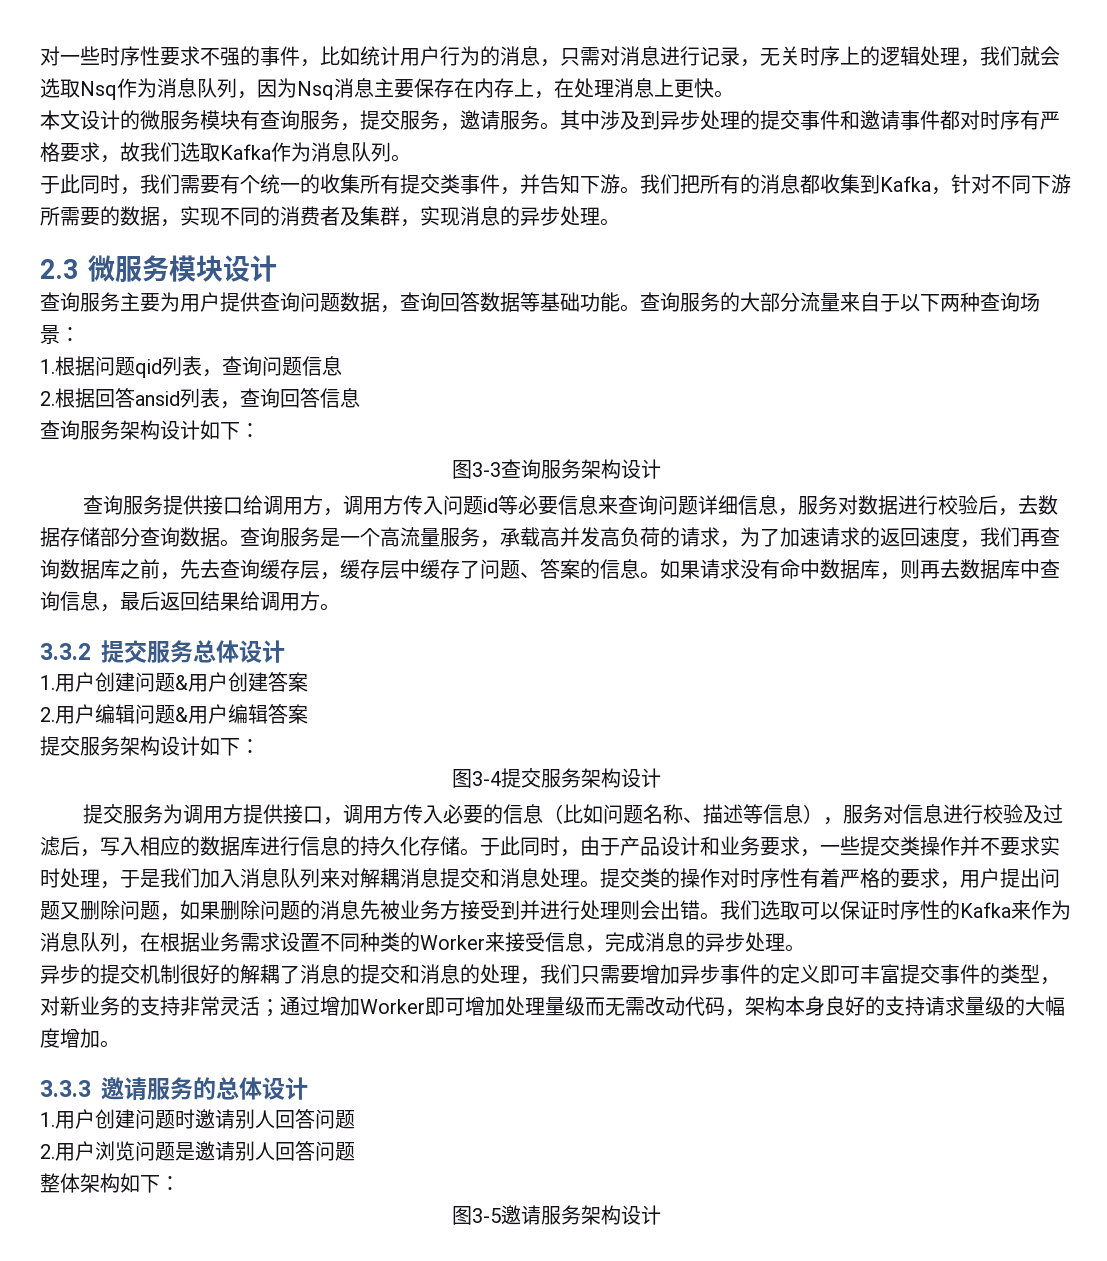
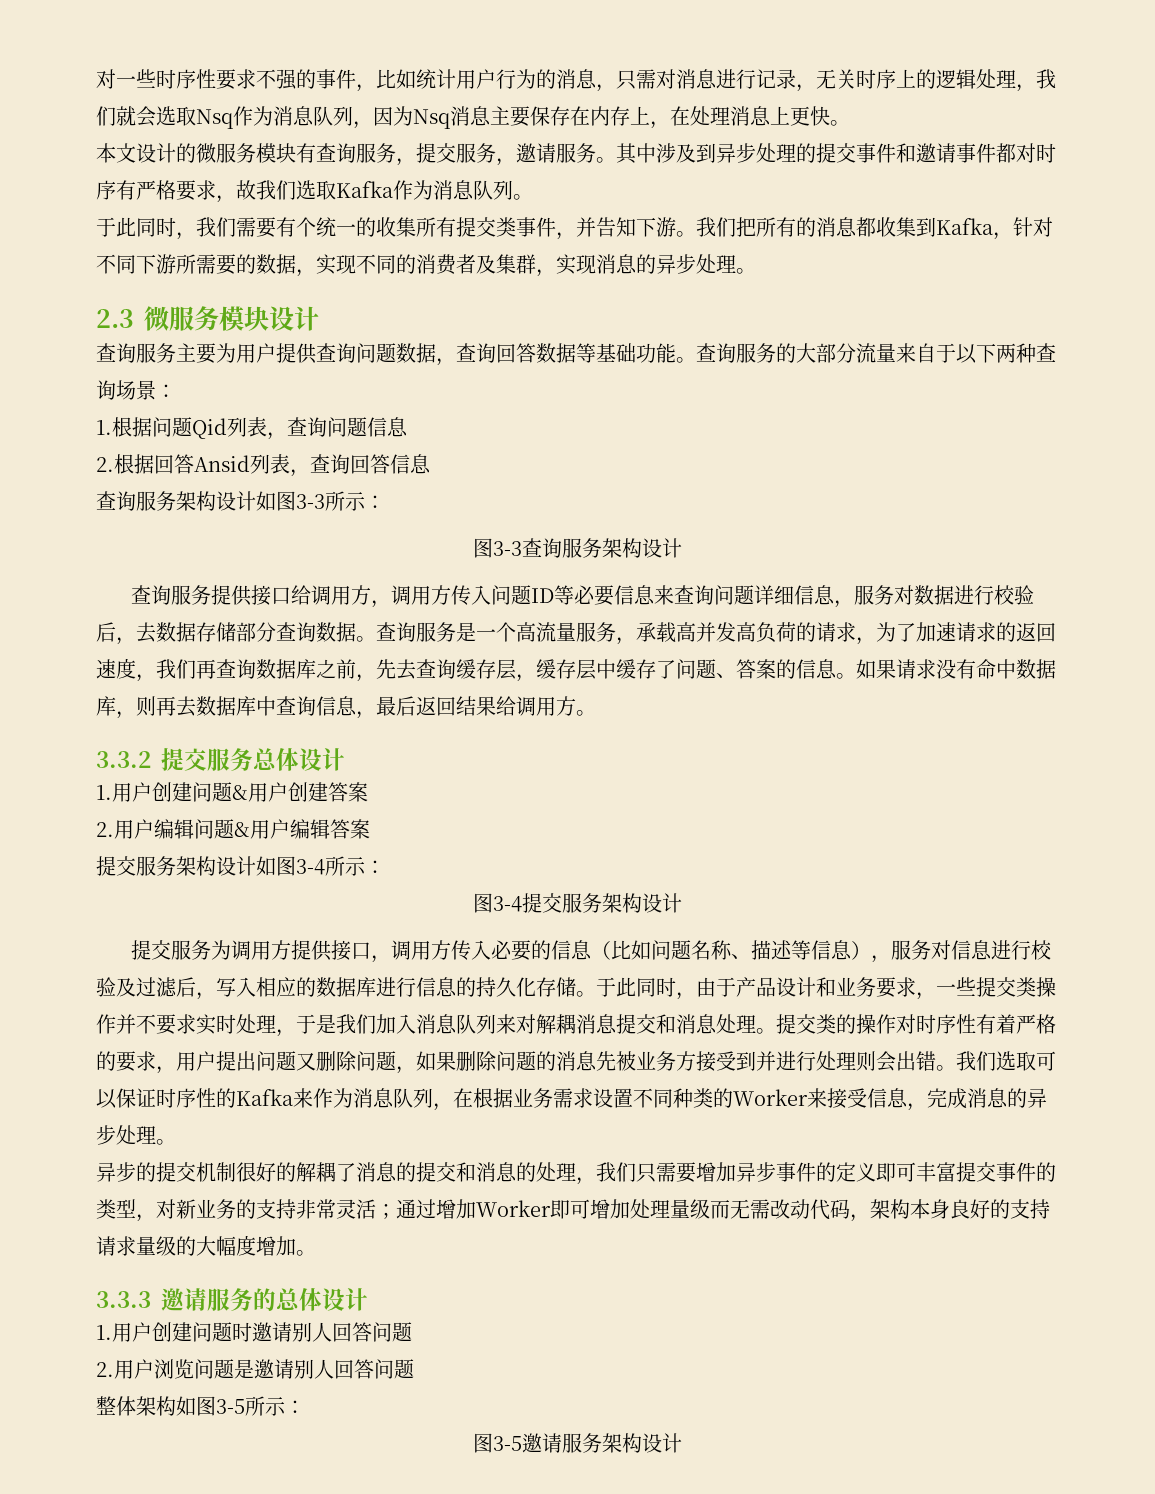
[135,359,162,378] qid -> [192,418,227,439] Qid
[135,391,180,406] ansid -> [194,455,250,472] Ansid
[220,422,240,440] 下 -> [276,491,366,511] 图3-3所示
[482,498,498,513] id -> [530,588,554,603] ID
[220,738,240,756] 下 -> [276,856,366,876] 图3-4所示
[140,1175,160,1193] 下 -> [196,1396,286,1416] 图3-5所示

